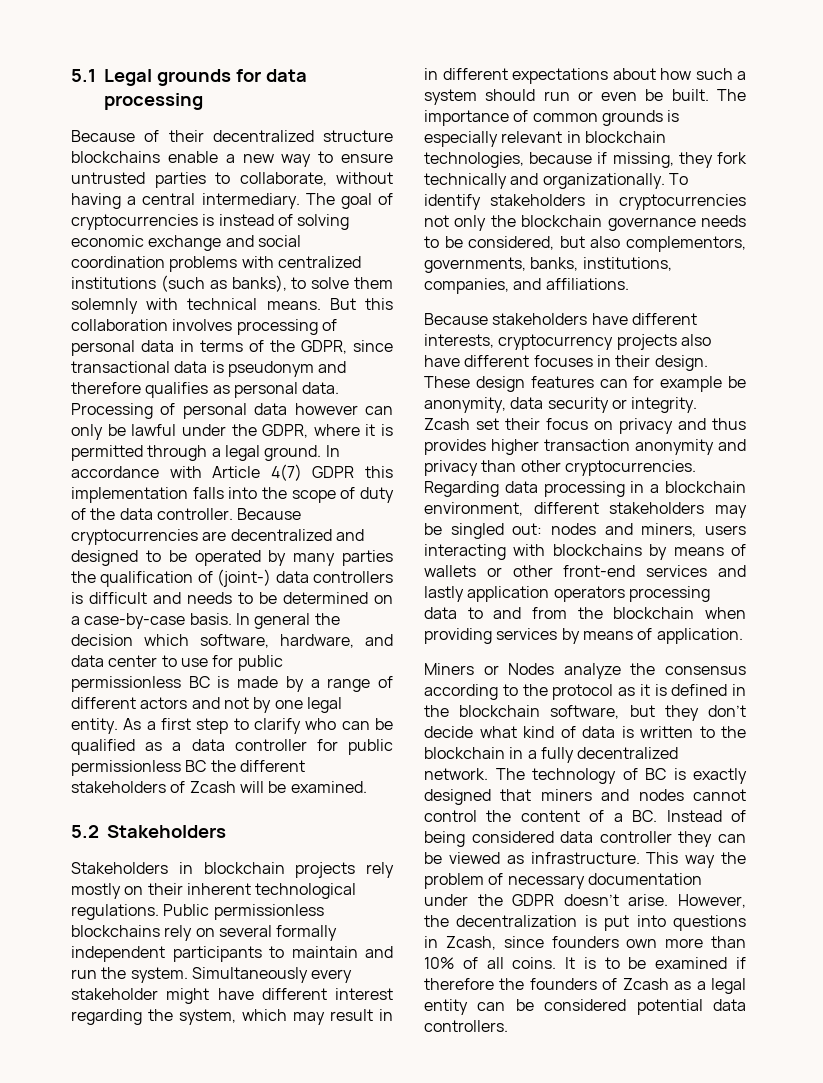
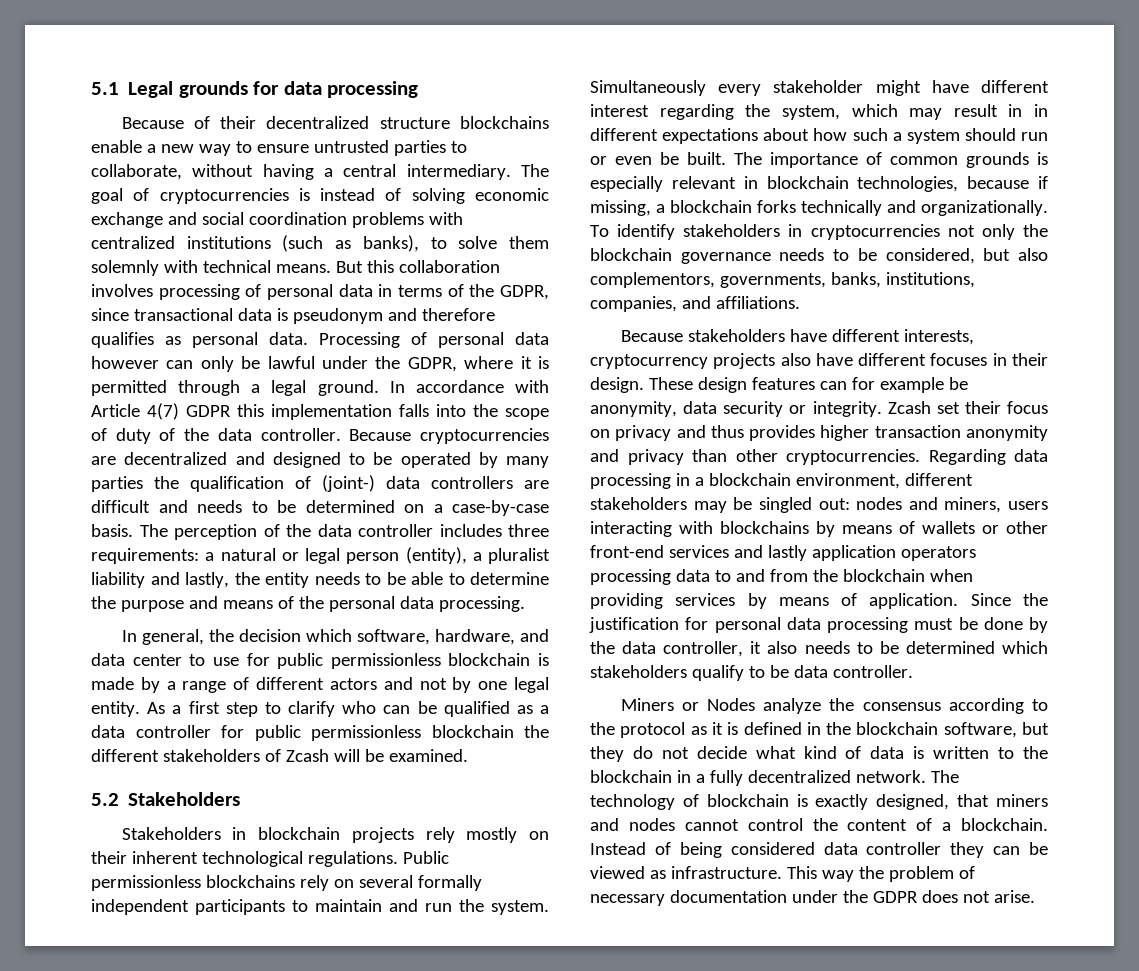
[71,592,83,604] is -> [524,480,549,489] are
[235,613,311,629] In general -> [139,524,549,540] [91,547,550,564] [91,572,549,588] [91,596,525,612] [121,629,204,645] The perception of the data controller includes three requirements: a natural or legal person (entity), a pluralist liability and lastly, the entity needs to be able to determine the purpose and means of the personal data processing. // In general,
[188,676,210,688] BC -> [448,653,531,666] blockchain
[185,760,207,772] BC -> [431,725,514,738] blockchain
[678,152,747,168] they fork -> [656,200,796,213] a blockchain forks
(743, 636) none -> [970,593,1048,606] [589,617,1048,633] [590,641,1048,657] [590,665,913,681] Since the justification for personal data processing must be done by the data controller, it also needs to be determined which stakeholders qualify to be data controller.
[708,705,746,717] don’t -> [632,746,689,759] do not
[645,768,666,780] BC -> [706,794,789,807] blockchain
[424,789,491,805] designed -> [876,794,950,810] designed,
[632,810,658,822] BC. -> [961,818,1048,831] blockchain.
[563,894,746,908] [424,915,746,931] [424,936,746,950] [424,957,746,969] [424,978,746,994] [424,999,746,1015] [424,1020,508,1032] doesn’t arise. However, the decentralization is put into questions in Zcash, since founders own more than 10% of all coins. It is to be examined if therefore the founders of Zcash as a legal entity can be considered potential data controllers. -> [921,890,1035,903] does not arise.

